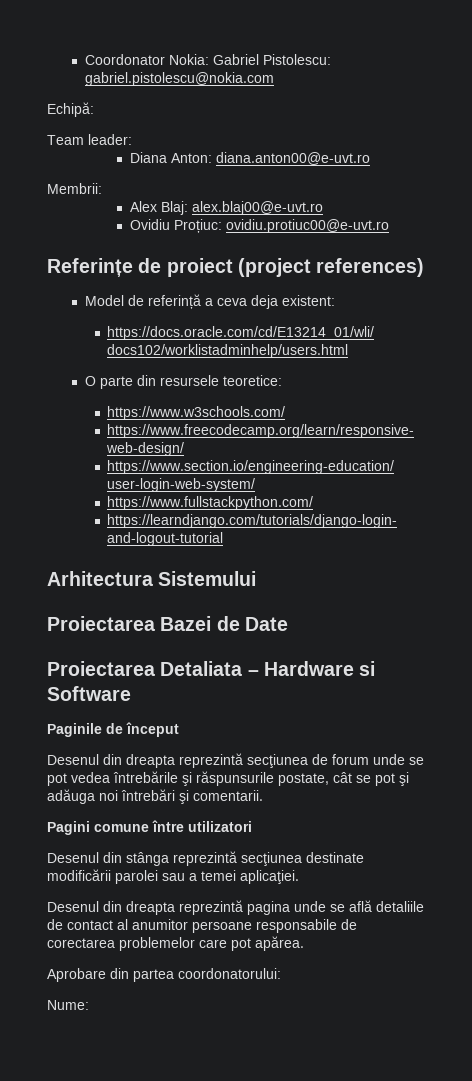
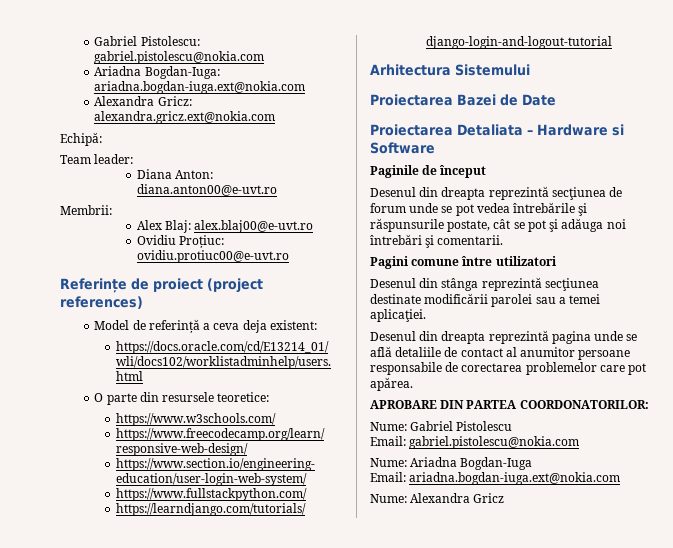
[84,54,209,65] Coordonator Nokia: -> (94, 41) none
(274, 79) none -> [94,66,220,79] [94,81,306,94] [94,96,192,106] [94,111,276,124] // Ariadna Bogdan-Iuga: ariadna.bogdan-iuga.ext@nokia.com // Alexandra Gricz: alexandra.gricz.ext@nokia.com
[47,968,281,982] [47,1000,89,1010] Aprobare din partea coordonatorului: // Nume: -> [370,400,649,409] [370,421,513,431] [370,436,580,449] [370,457,533,470] [370,472,621,485] [370,493,505,503] APROBARE DIN PARTEA COORDONATORILOR: // Nume: Gabriel Pistolescu // Email: gabriel.pistolescu@nokia.com // Nume: Ariadna Bogdan-Iuga // Email: ariadna.bogdan-iuga.ext@nokia.com // Nume: Alexandra Gricz

